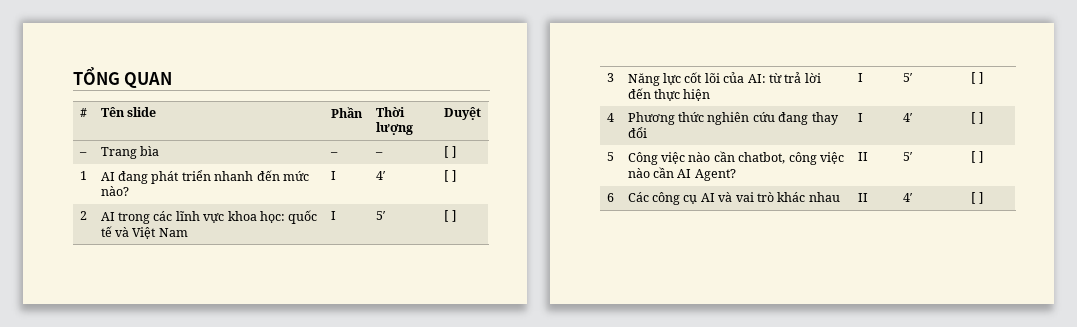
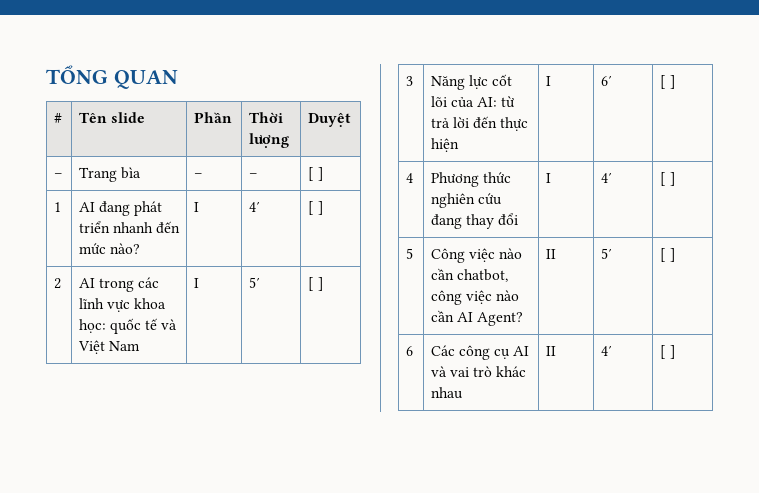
[902,73,913,82] 5′ -> [600,76,612,86] 6′

